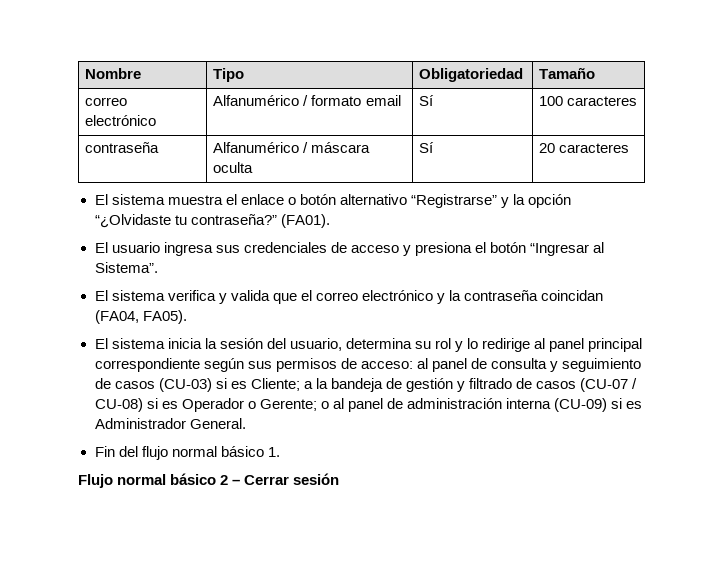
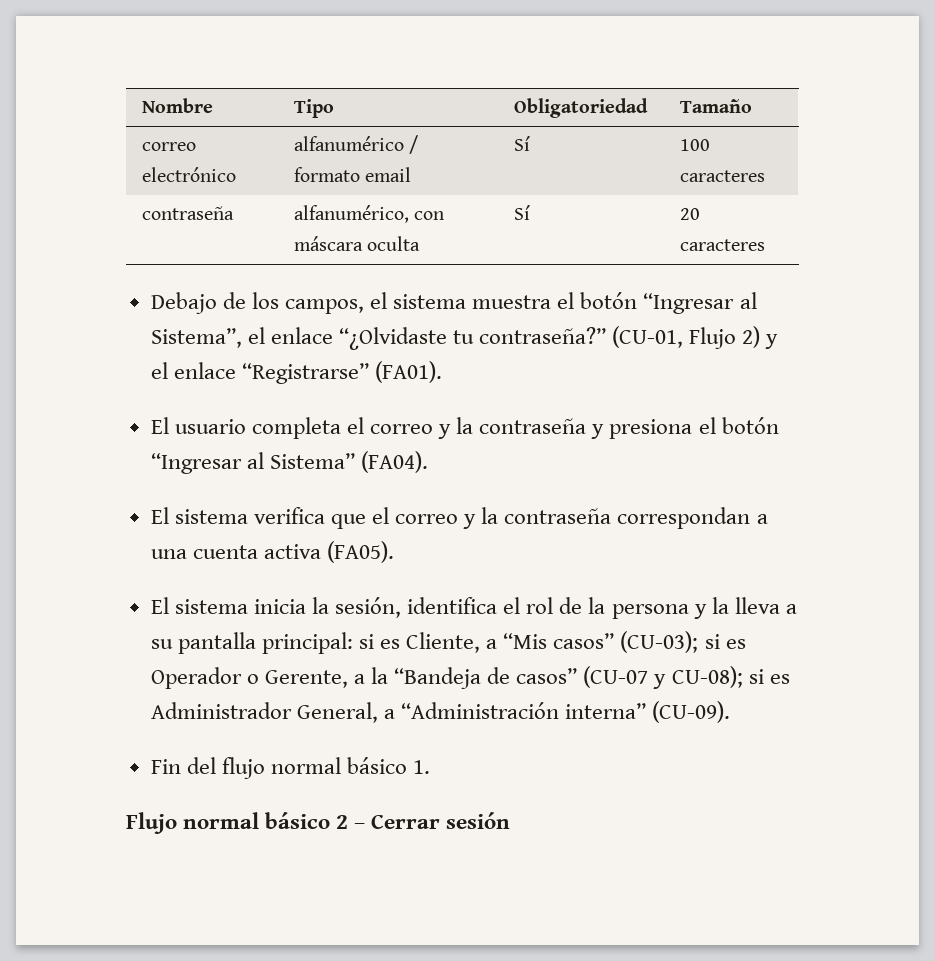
[213,95,300,106] Alfanumérico -> [293,136,404,151] alfanumérico
[213,142,309,153] Alfanumérico / -> [293,205,445,223] alfanumérico, con
[94,194,572,208] [94,214,330,228] [94,242,399,256] El sistema muestra el enlace o botón alternativo “Registrarse” y la opción “¿Olvidaste tu contraseña?” (FA01). // El usuario ingresa sus credenciales de acceso -> [150,292,757,314] [150,326,779,350] [150,361,442,384] [150,417,587,439] Debajo de los campos, el sistema muestra el botón “Ingresar al Sistema”, el enlace “¿Olvidaste tu contraseña?” (CU-01, Flujo 2) y el enlace “Registrarse” (FA01). // El usuario completa el correo y la contraseña
[94,262,158,273] Sistema”. -> [269,451,428,473] Sistema” (FA04).
[218,290,270,304] y valida -> (325, 515) none
[361,290,604,304] [94,310,187,324] [94,338,643,352] [94,358,642,372] [94,378,638,392] [94,398,643,412] [94,418,246,429] electrónico y la contraseña coincidan (FA04, FA05). // El sistema inicia la sesión del usuario, determina su rol y lo redirige al panel principal correspondiente según sus permisos de acceso: al panel de consulta y seguimiento de casos (CU-03) si es Cliente; a la bandeja de gestión y filtrado de casos (CU-07 / CU-08) si es Operador o Gerente; o al panel de administración interna (CU-09) si es Administrador General. -> [463,507,768,529] [150,541,394,563] [150,597,797,619] [150,631,746,654] [150,666,790,689] [150,701,731,723] y la contraseña correspondan a una cuenta activa (FA05). // El sistema inicia la sesión, identifica el rol de la persona y la lleva a su pantalla principal: si es Cliente, a “Mis casos” (CU-03); si es Operador o Gerente, a la “Bandeja de casos” (CU-07 y CU-08); si es Administrador General, a “Administración interna” (CU-09).

